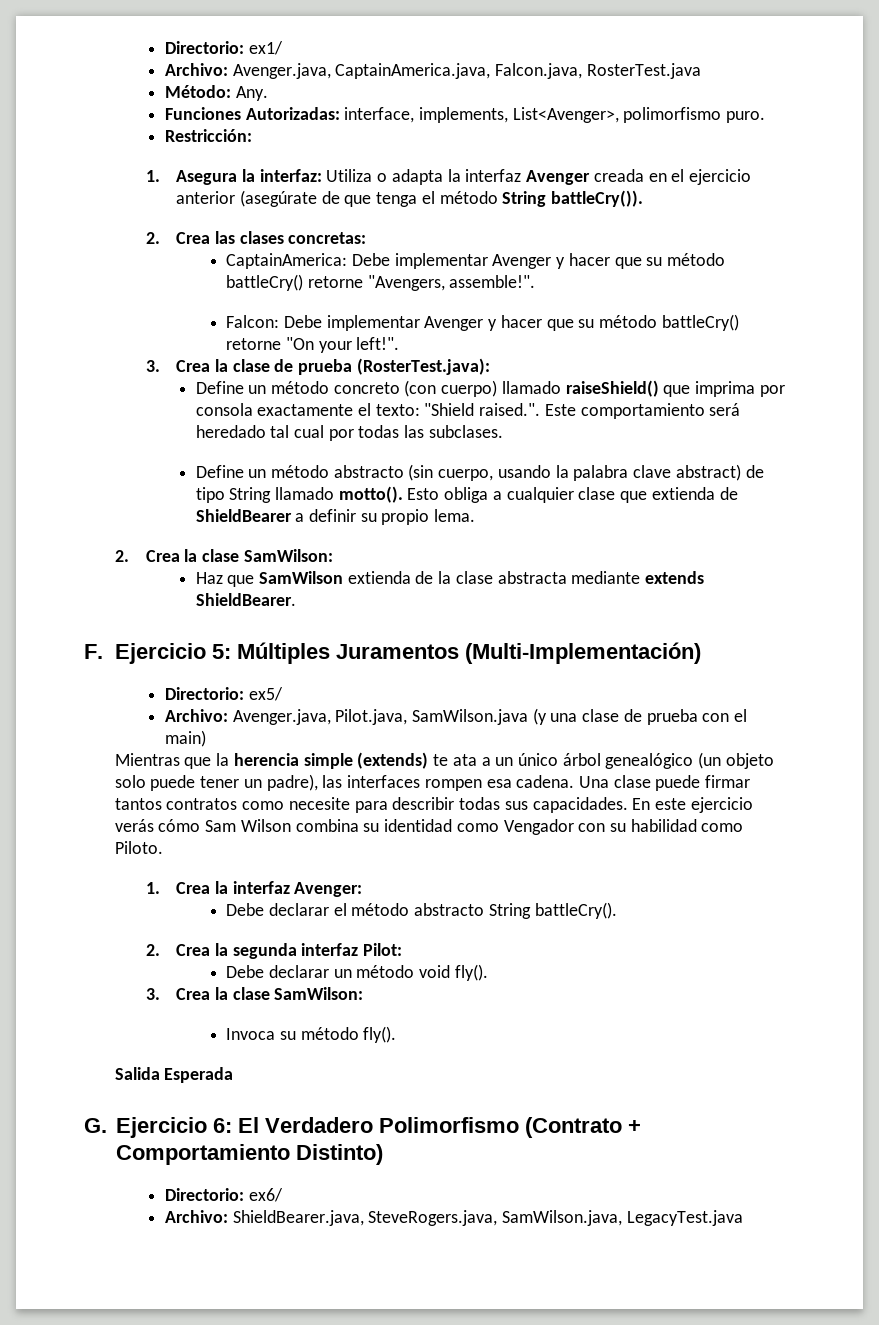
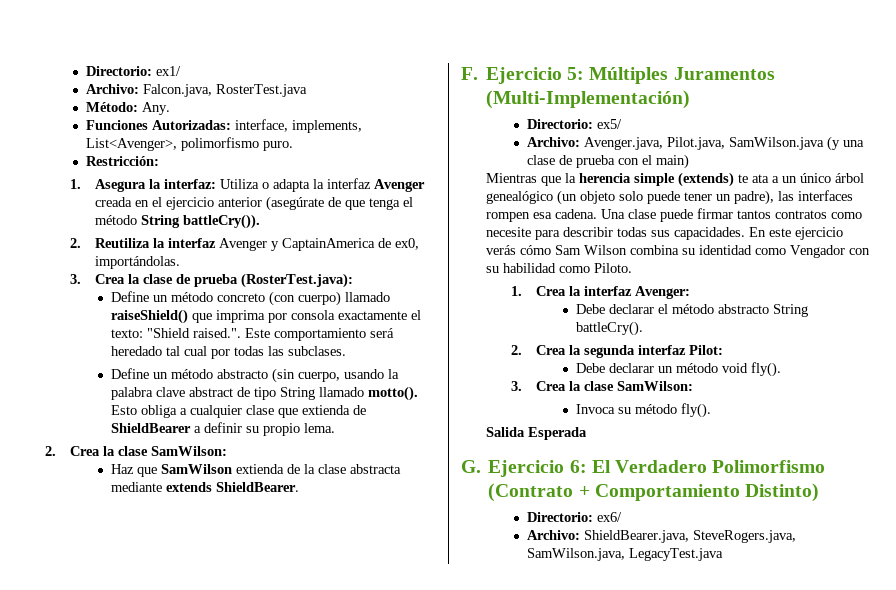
[232,63,491,79] Avenger.java, CaptainAmerica.java, -> (139, 89) none
[176,231,367,244] [226,253,726,269] [226,274,536,291] [226,314,739,331] [226,337,400,353] Crea las clases concretas: // CaptainAmerica: Debe implementar Avenger y hacer que su método battleCry() retorne "Avengers, assemble!". // Falcon: Debe implementar Avenger y hacer que su método battleCry() retorne "On your left!". -> [94,238,419,251] [94,256,180,269] Reutiliza la interfaz Avenger y CaptainAmerica de ex0, importándolas.
[675,464,741,481] abstract) -> [188,387,233,397] abstract

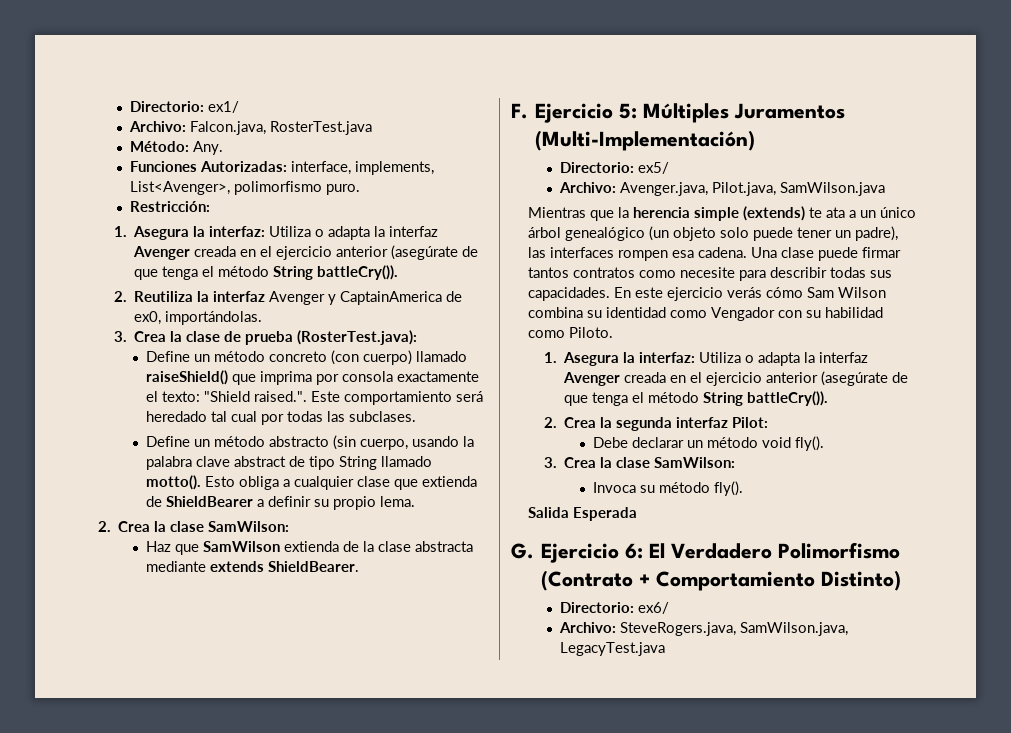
[826,136,864,151] [526,154,689,169] (y una clase de prueba con el main) -> (885, 189) none
[535,286,690,299] [576,304,809,317] [576,321,644,336] Crea la interfaz Avenger: // Debe declarar el método abstracto String battleCry(). -> [563,352,869,366] [563,371,909,386] [564,391,829,406] Asegura la interfaz: Utiliza o adapta la interfaz Avenger creada en el ejercicio anterior (asegúrate de que tenga el método String battleCry()).
[583,530,689,543] ShieldBearer.java, -> (616, 627) none

